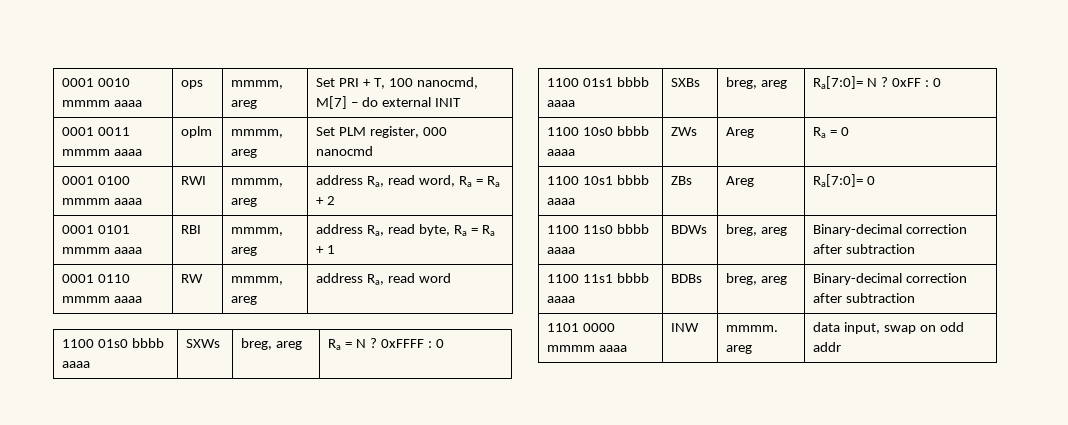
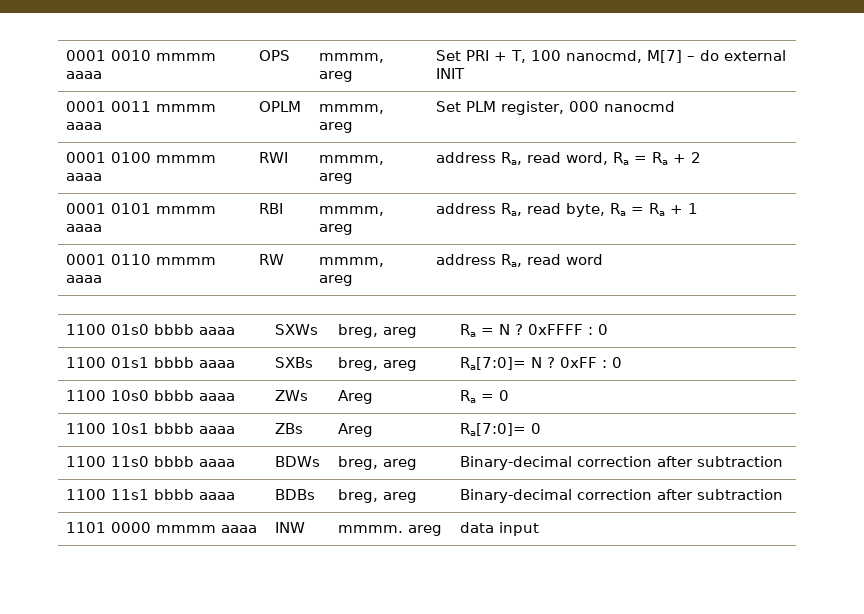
[181,80,204,89] ops -> [259,50,291,61] OPS
[181,126,213,138] oplm -> [259,101,302,112] OPLM
[844,322,964,334] [813,342,842,352] input, swap on odd addr -> [499,522,540,536] input

